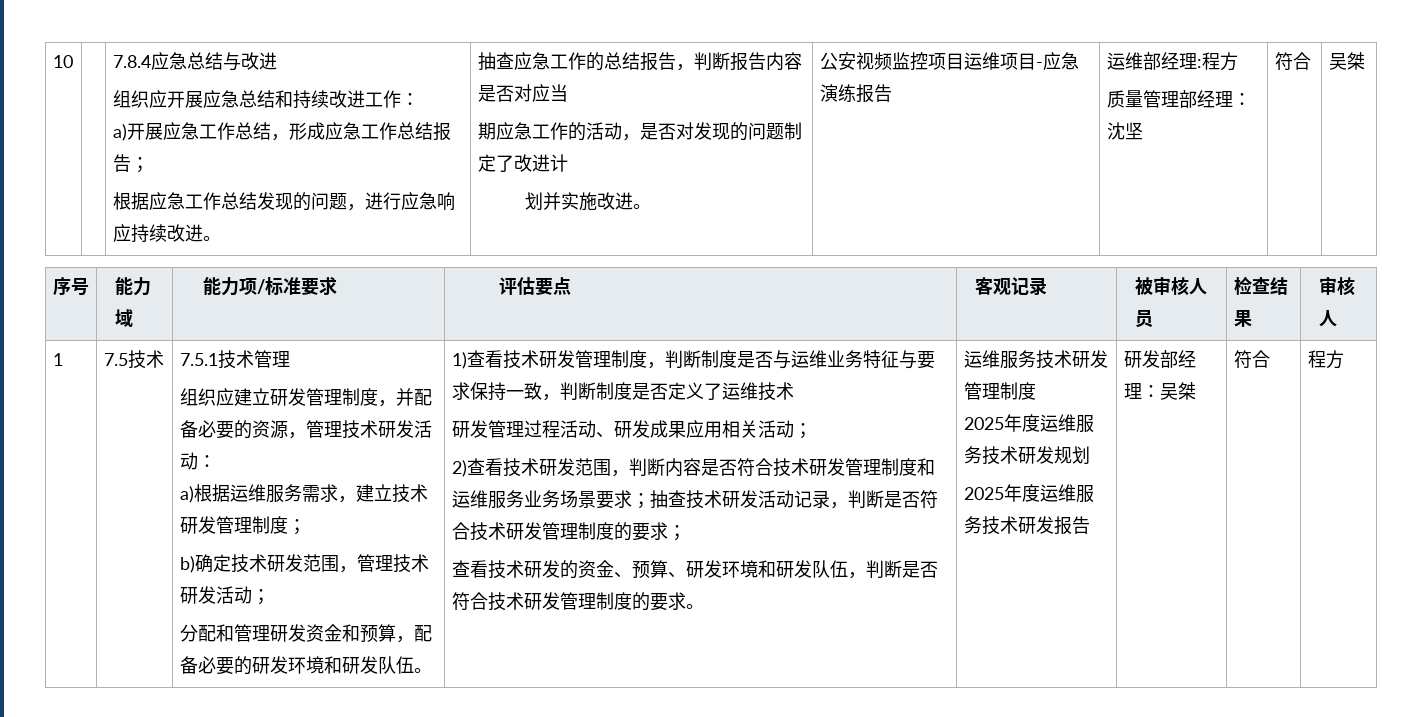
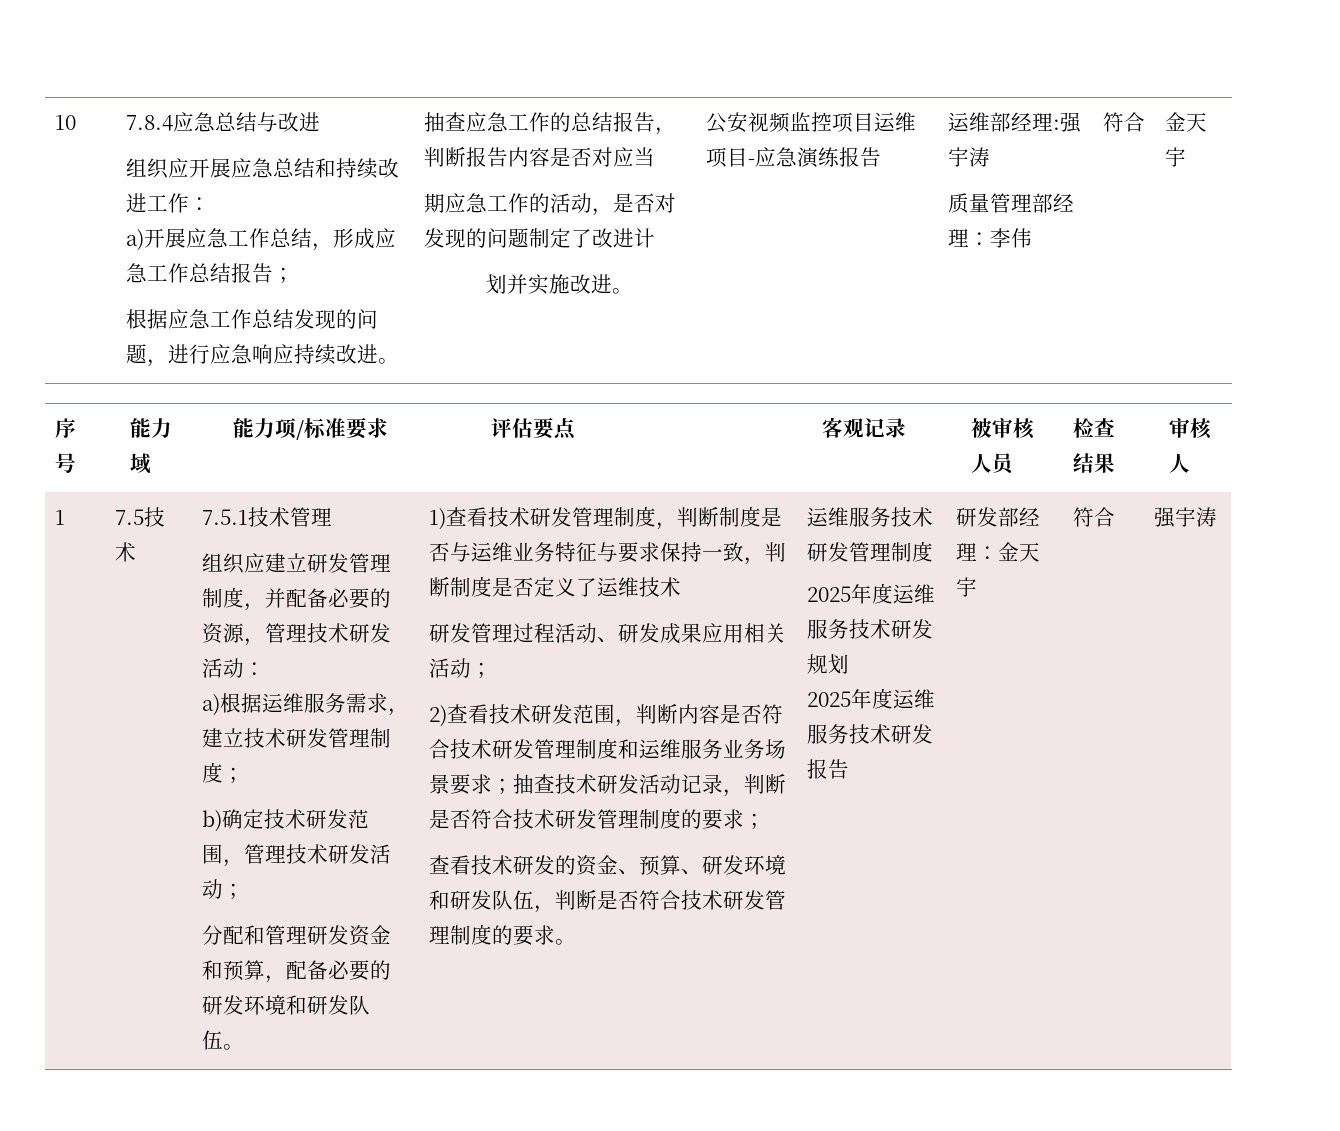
[1201,52,1238,71] 程方 -> [1059,112,1082,133] [947,147,990,167] 强宇涛
[1106,122,1143,140] [1274,52,1311,71] [1328,52,1365,70] 沈坚 | 符合 | 吴桀 -> [989,228,1032,248] [1102,112,1145,132] [1164,112,1207,132] [1164,147,1186,167] 李伟 | 符合 | 金天宇
[1159,382,1196,400] [1233,350,1270,369] [1307,350,1344,369] 吴桀 | 符合 | 程方 -> [997,542,1040,562] [955,577,977,597] [1072,507,1115,527] [1153,507,1217,528] 金天宇 | 符合 | 强宇涛

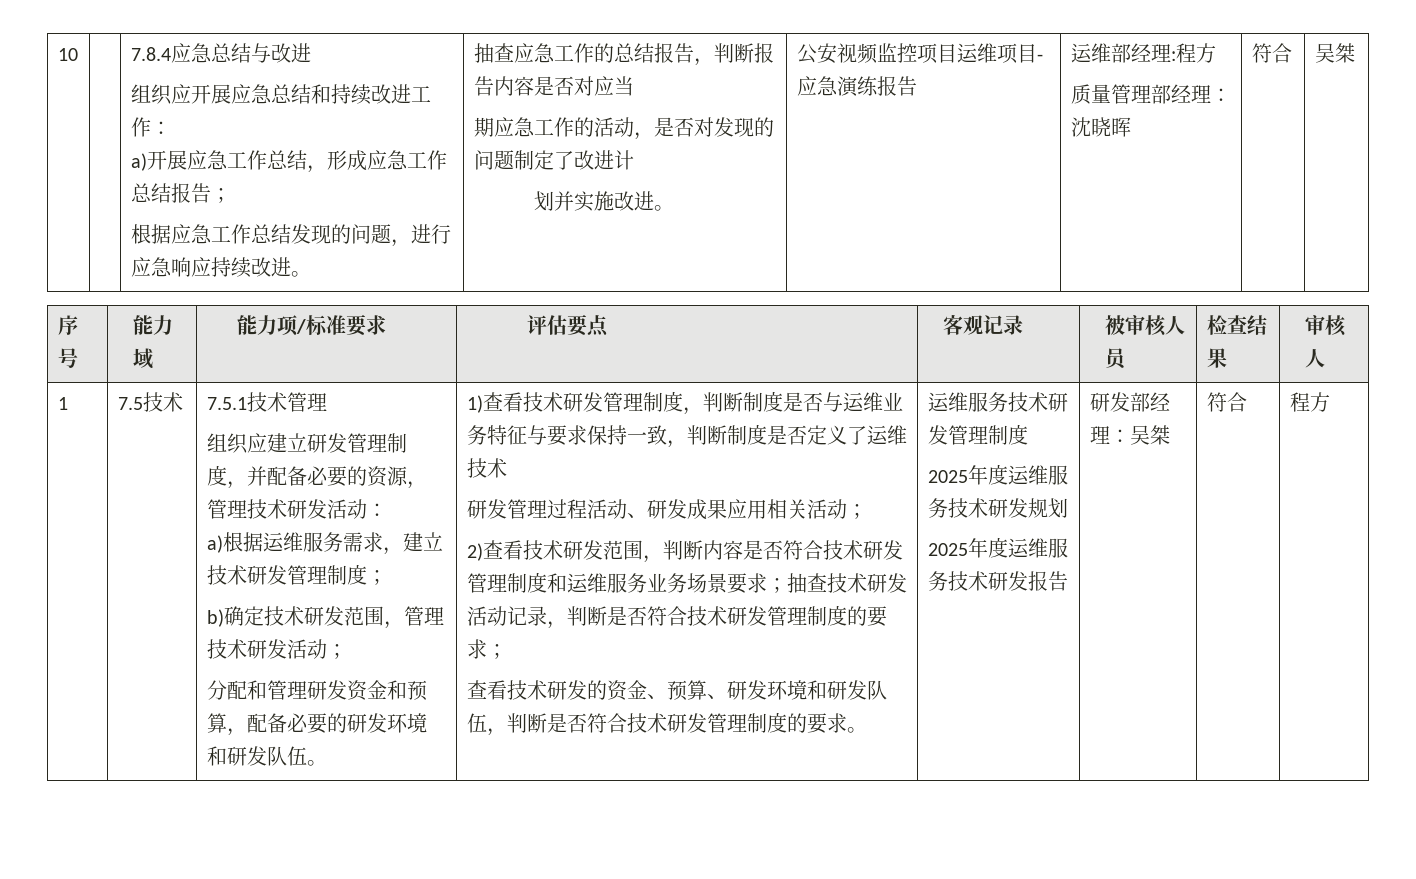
[1059,112,1082,133] [947,147,990,167] 强宇涛 -> [1175,43,1216,63] 程方
[989,228,1032,248] [1102,112,1145,132] [1164,112,1207,132] [1164,147,1186,167] 李伟 | 符合 | 金天宇 -> [1070,117,1131,137] [1251,43,1292,63] [1314,43,1355,63] 沈晓晖 | 符合 | 吴桀
[997,542,1040,562] [955,577,977,597] [1072,507,1115,527] [1153,507,1217,528] 金天宇 | 符合 | 强宇涛 -> [1129,425,1170,445] [1206,392,1247,412] [1289,392,1330,412] 吴桀 | 符合 | 程方

